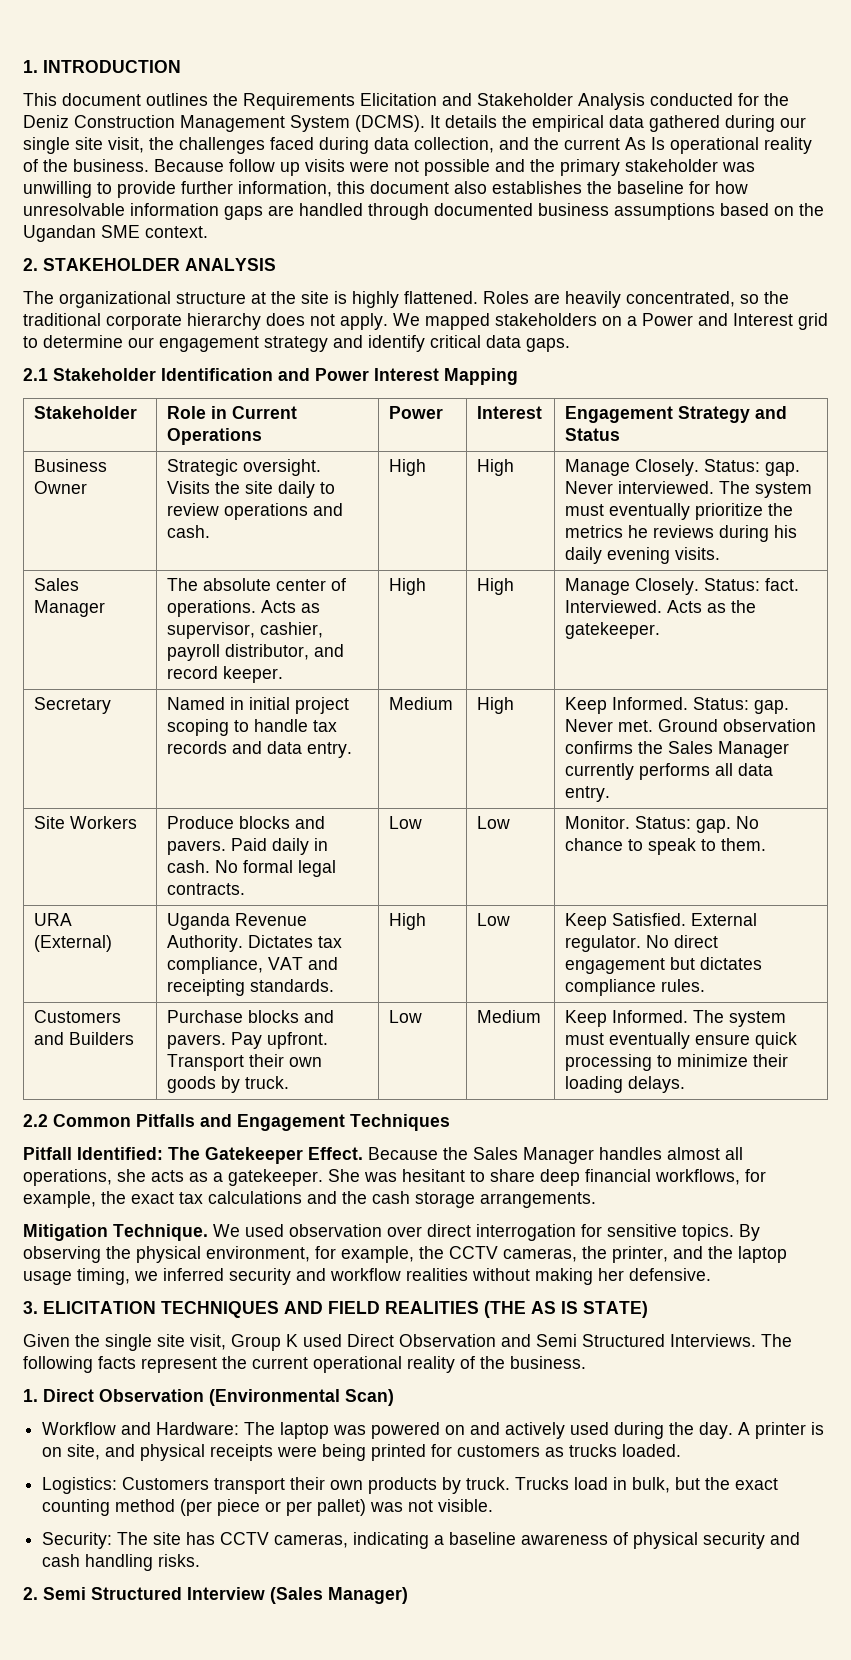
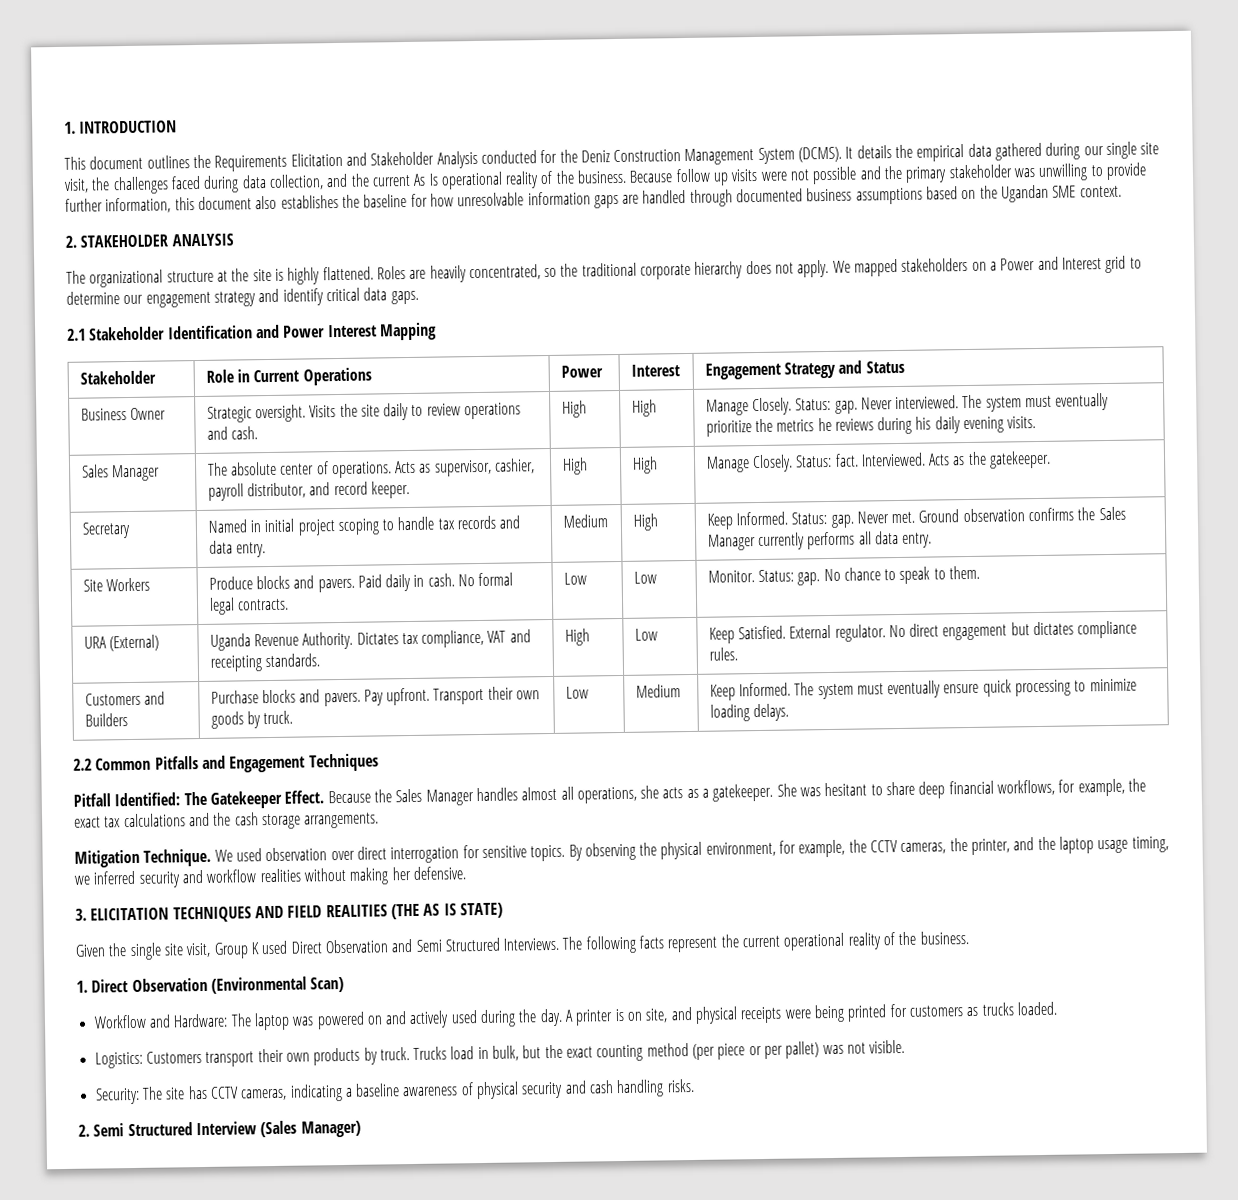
[753,1054,789,1067] their -> (1137, 685) none

